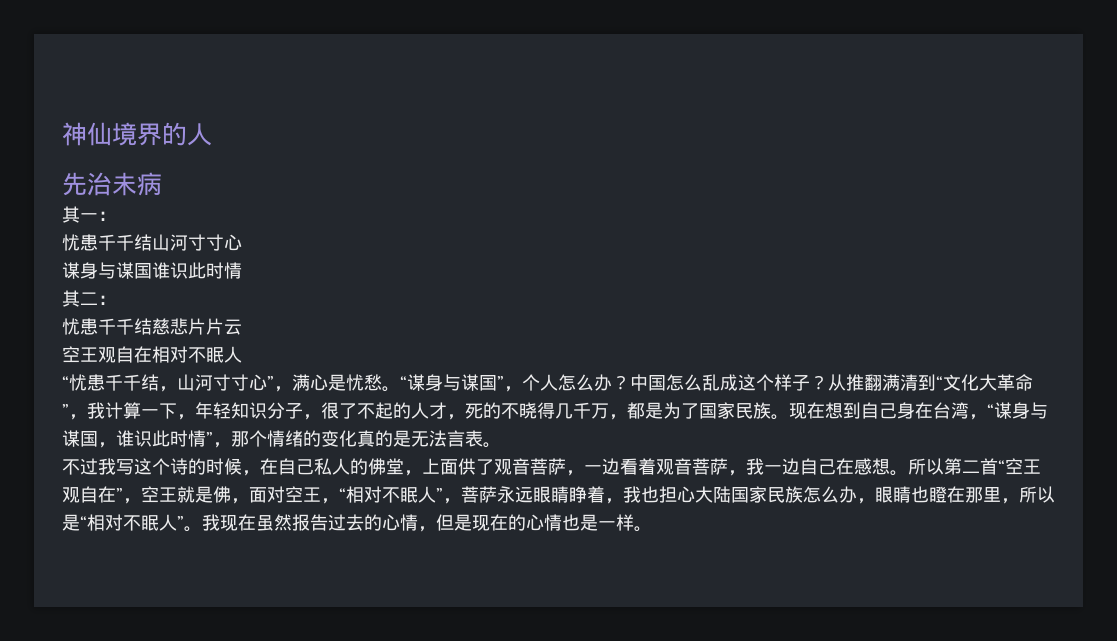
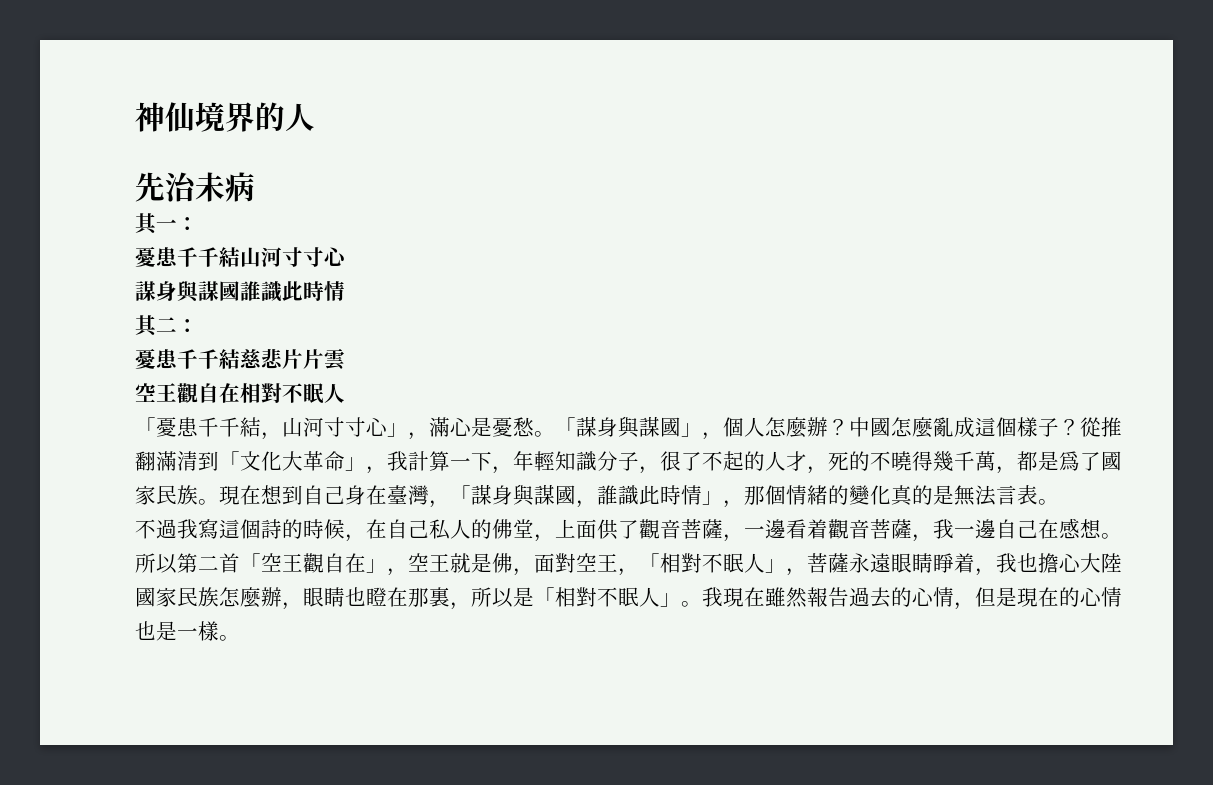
[62,234,152,251] 忧患千千结 -> [135,247,240,267] 憂患千千結
[62,262,224,279] 谋身与谋国谁识此时 -> [135,281,324,303] 謀身與謀國誰識此時
[62,318,152,335] 忧患千千结 -> [135,349,240,369] 憂患千千結
[224,319,242,335] [62,346,188,363] 云 // 空王观自在相对 -> [324,348,345,370] [135,383,282,403] 雲 // 空王觀自在相對
[62,374,1033,392] [62,402,123,420] “忧患千千结，山河寸寸心”，满心是忧愁。“谋身与谋国”，个人怎么办？中国怎么乱成这个样子？从推翻满清到“文化大革命”，我计 -> [135,416,1122,440] [135,451,429,474] 「憂患千千結，山河寸寸心」，滿心是憂愁。「謀身與謀國」，個人怎麼辦？中國怎麼亂成這個樣子？從推翻滿清到「文化大革命」，我計
[213,402,267,419] 轻知识 -> [534,451,597,471] 輕知識
[519,402,717,420] 晓得几千万，都是为了国 -> [891,451,1122,474] 曉得幾千萬，都是爲了國
[789,403,807,419] 现 -> [219,486,240,505] 現
[933,402,1048,420] [62,430,339,448] 台湾，“谋身与谋国，谁识此时情”，那个情绪的变 -> [387,484,870,508] 臺灣，「謀身與謀國，誰識此時情」，那個情緒的變
[411,431,429,447] 无 -> [954,485,975,506] 無
[80,458,224,475] 过我写这个诗的时 -> [156,519,324,539] 過我寫這個詩的時
[494,458,800,476] 观音菩萨，一边看着观音菩萨，我一边 -> [639,519,996,542] 觀音菩薩，一邊看着觀音菩薩，我一邊
[998,458,1041,475] [62,486,749,504] “空王观自在”，空王就是佛，面对空王，“相对不眠人”，菩萨永远眼睛睁着，我也担心大陆国 -> [240,553,1122,576] [135,587,156,607] 「空王觀自在」，空王就是佛，面對空王，「相對不眠人」，菩薩永遠眼睛睜着，我也擔心大陸國
[821,486,857,503] 么办 -> [240,587,282,608] 麼辦
[983,487,1001,502] 里 -> [429,587,450,607] 裏
[80,514,346,532] “相对不眠人”。我现在虽然报告过 -> [534,587,870,608] 「相對不眠人」。我現在雖然報告過
[472,515,490,531] 现 -> [1017,588,1038,607] 現
[616,514,634,531] 样 -> [198,621,219,641] 樣

